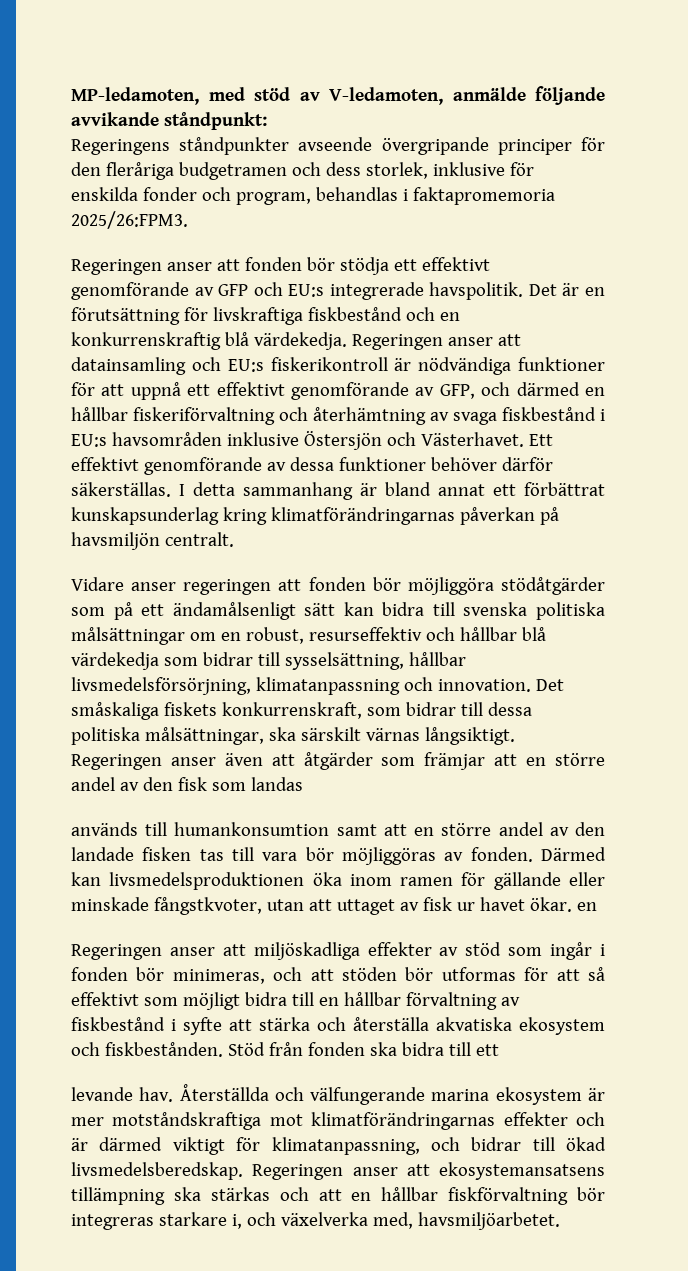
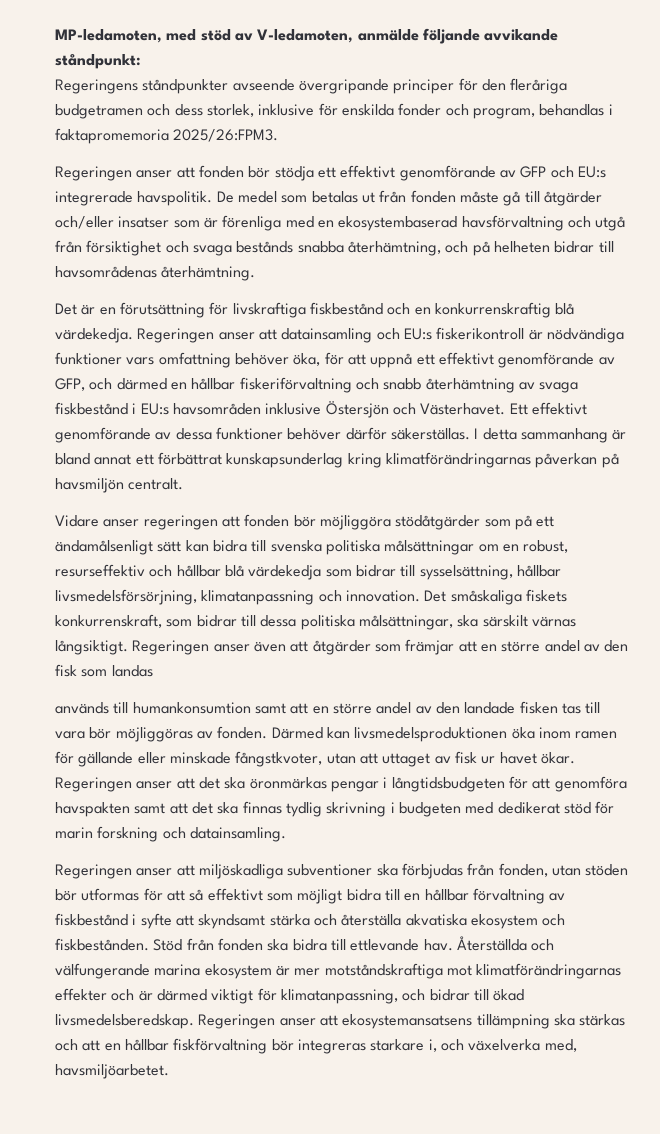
(524, 291) none -> [216,190,602,206] [55,215,626,231] [55,240,614,256] [55,266,256,281] De medel som betalas ut från fonden måste gå till åtgärder och/eller insatser som är förenliga med en ekosystembaserad havsförvaltning och utgå från försiktighet och svaga bestånds snabba återhämtning, och på helheten bidrar till havsområdenas återhämtning. //
(605, 364) none -> [126,352,321,368] vars omfattning behöver öka,
(308, 414) none -> [383,378,422,390] snabb
[576,902,597,911] [71,942,606,960] [71,967,334,984] en // Regeringen anser att miljöskadliga effekter av stöd som ingår i fonden bör minimeras, och att -> [55,776,627,792] [55,801,615,817] [55,826,286,842] [55,863,581,879] Regeringen anser att det ska öronmärkas pengar i långtidsbudgeten för att genomföra havspakten samt att det ska finnas tydlig skrivning i budgeten med dedikerat stöd för marin forskning och datainsamling. // Regeringen anser att miljöskadliga subventioner ska förbjudas från fonden, utan
(252, 1025) none -> [198,914,266,929] skyndsamt
[475,1044,499,1056] [71,1087,133,1101] ett // levande -> [350,939,420,951] ettlevande

